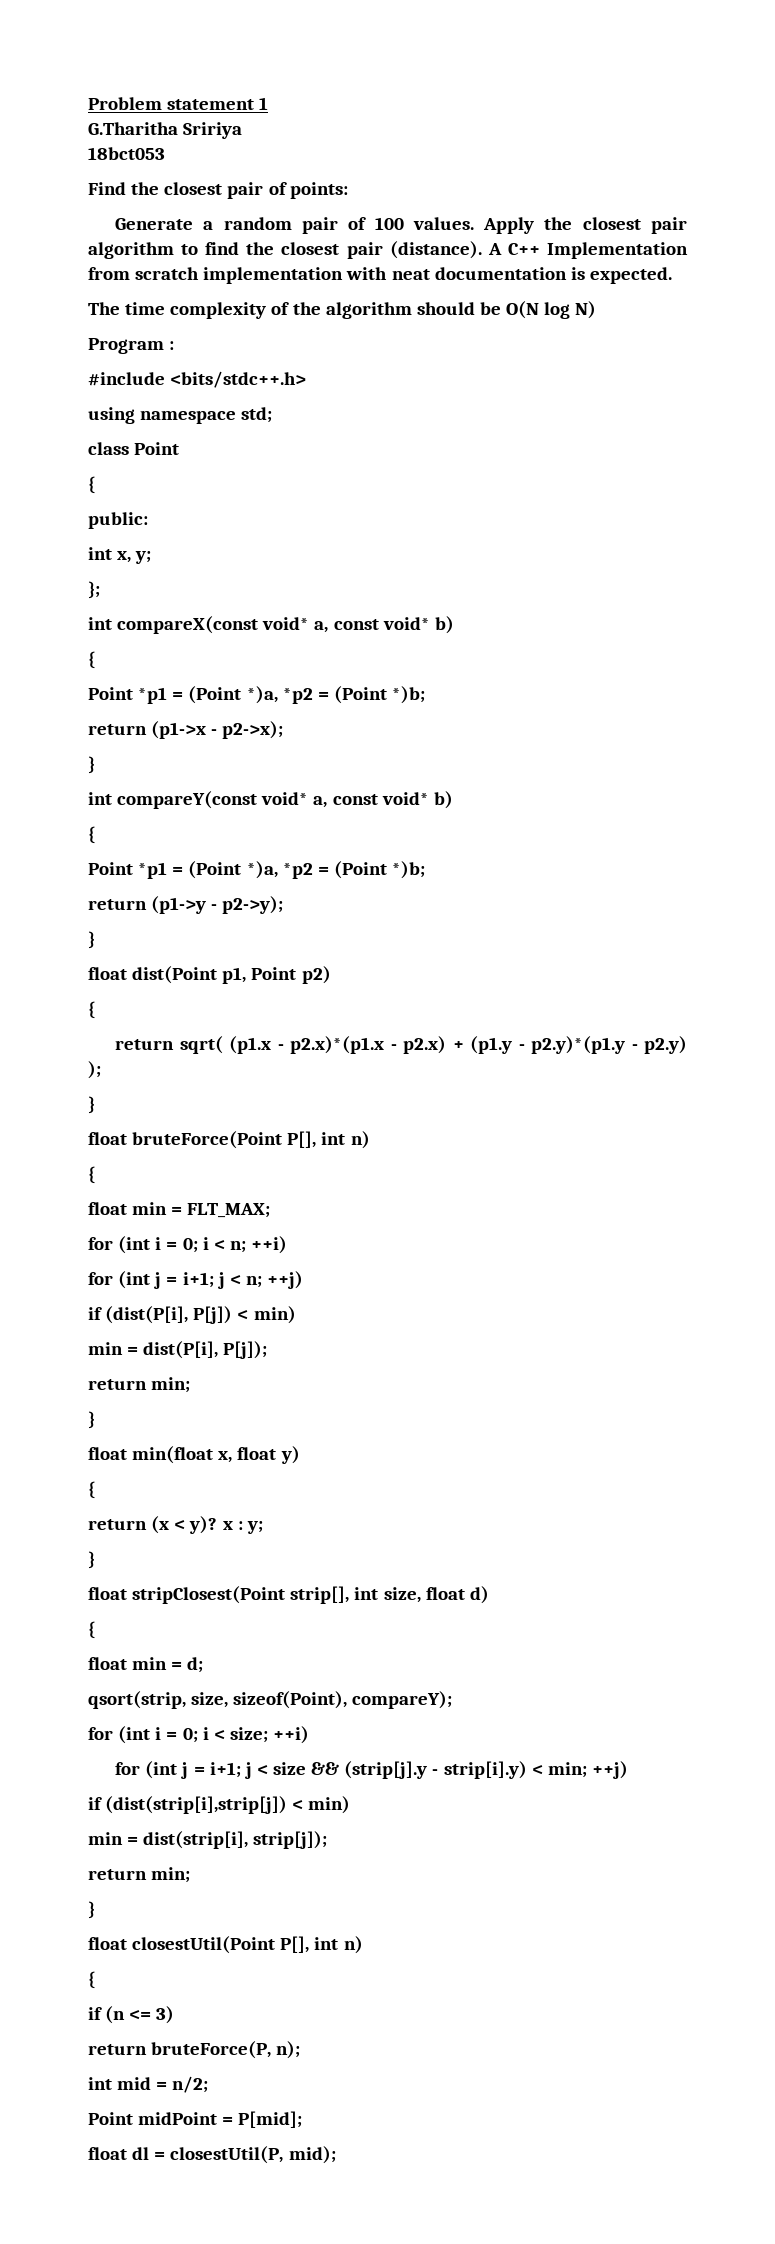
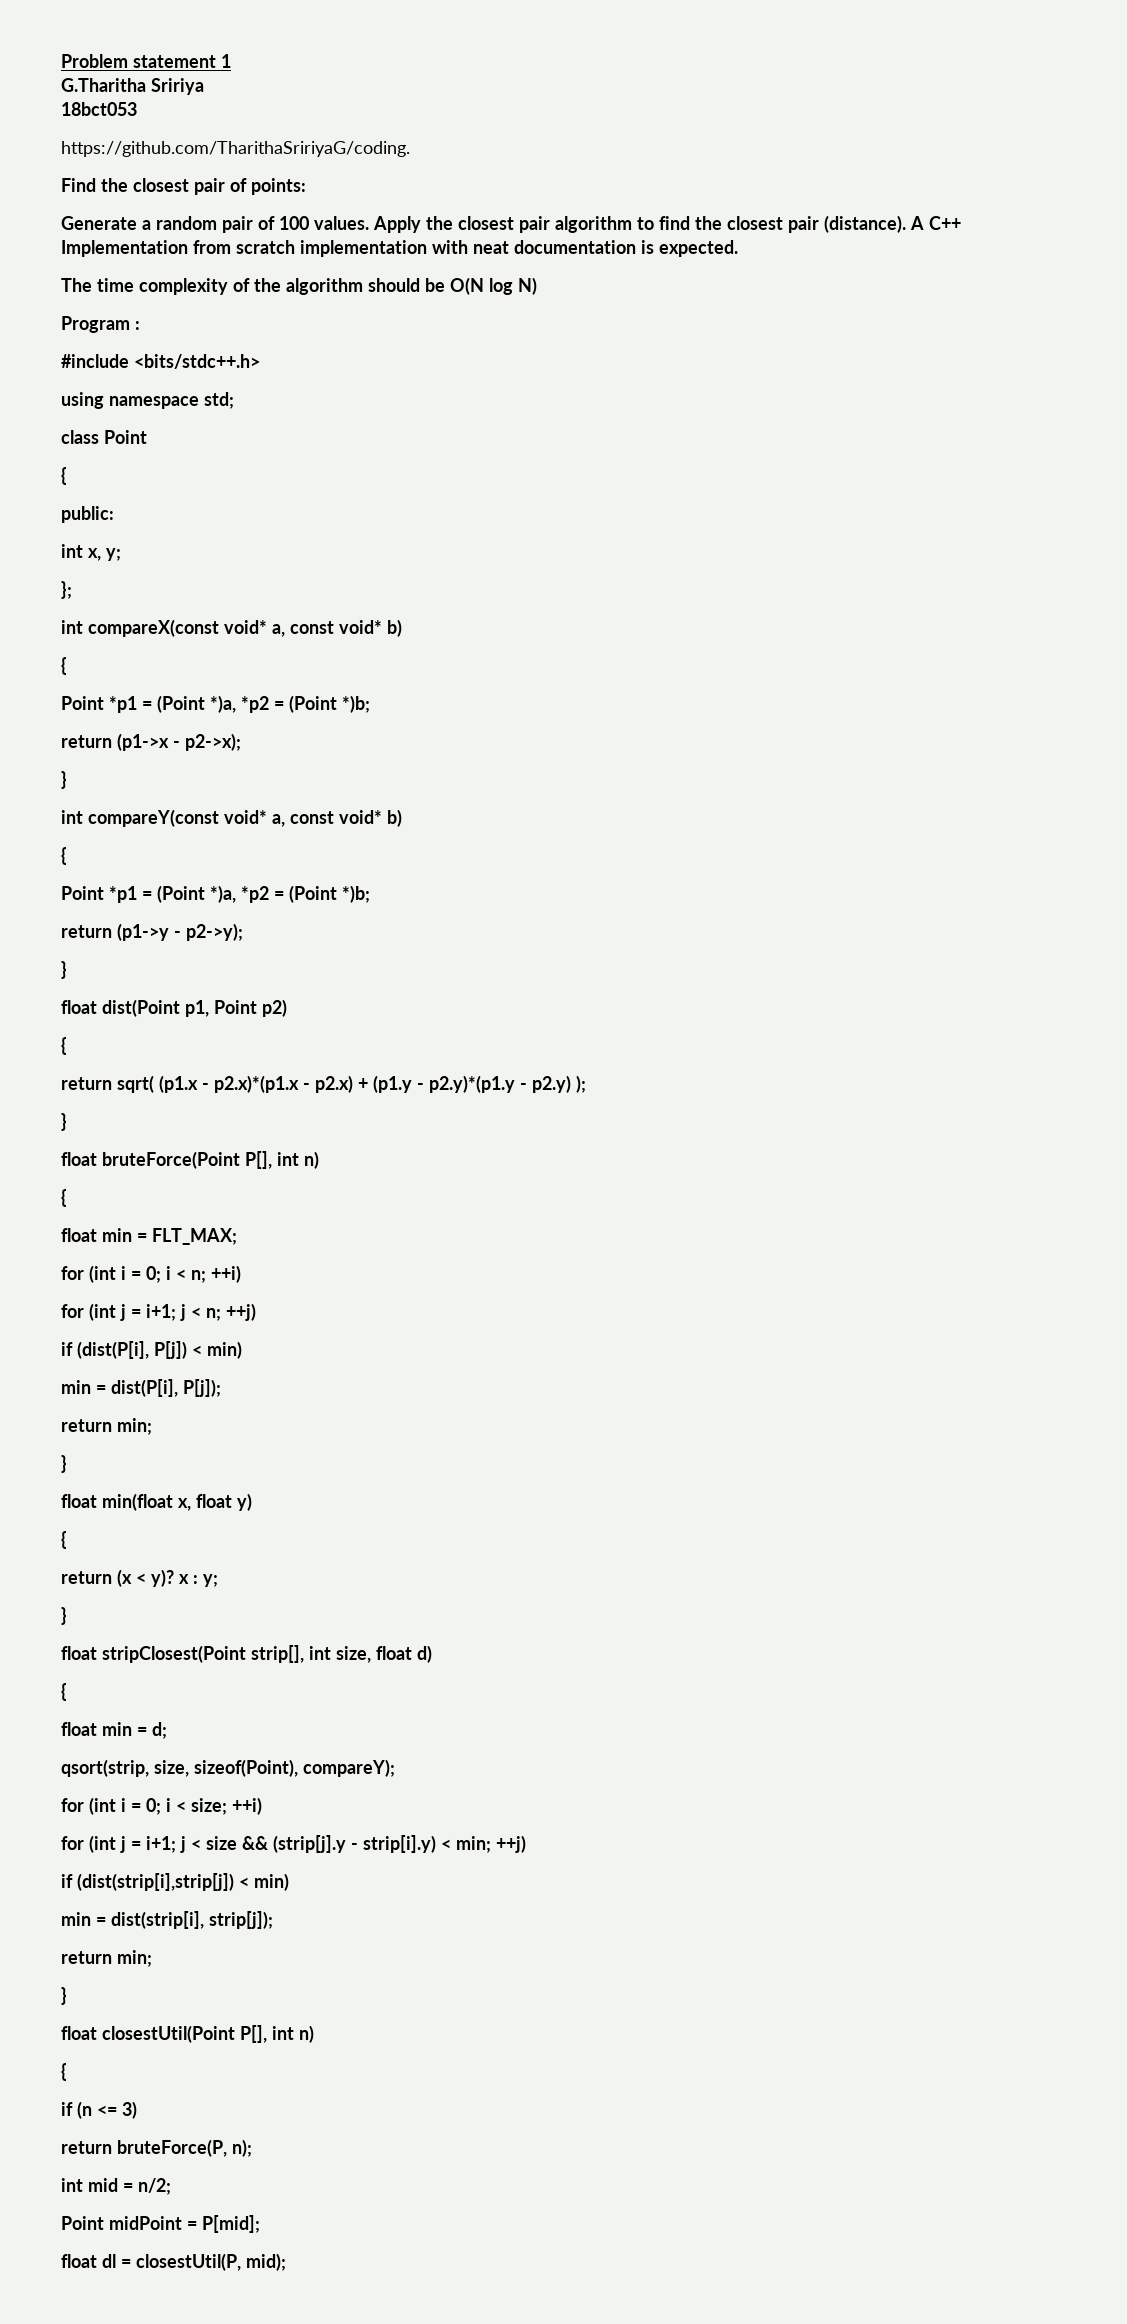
(165, 153) none -> [61,141,410,157] // https://github.com/TharithaSririyaG/coding.

